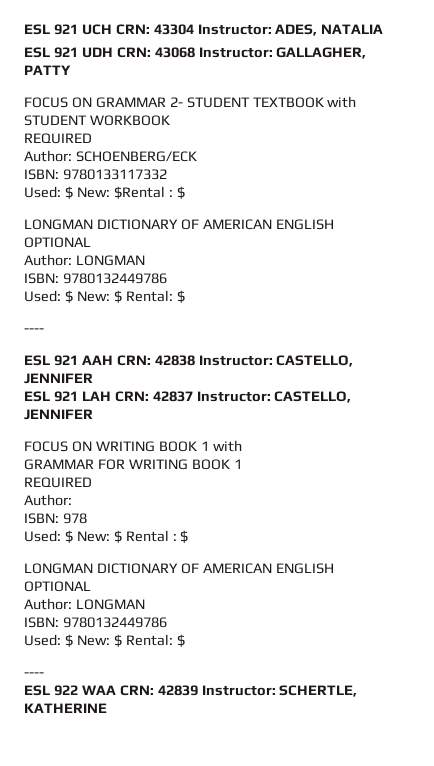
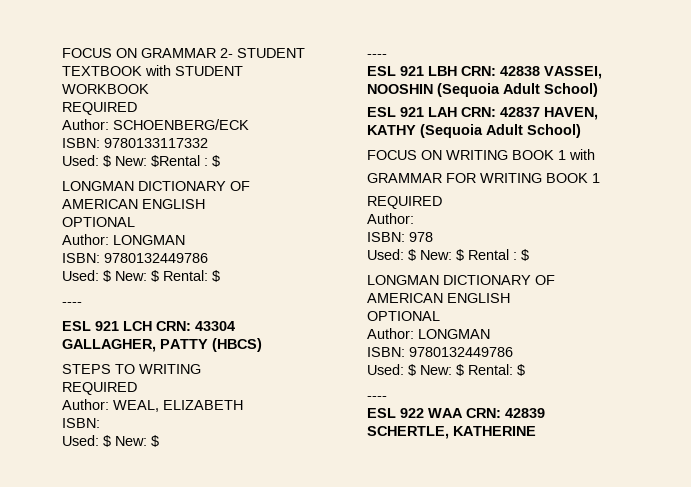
[24,24,384,36] [24,47,367,59] [24,65,71,75] ESL 921 UCH CRN: 43304 Instructor: ADES, NATALIA // ESL 921 UDH CRN: 43068 Instructor: GALLAGHER, PATTY // -> (62, 53) none
[81,355,354,367] [24,373,93,384] AAH CRN: 42838 Instructor: CASTELLO, JENNIFER -> [123,321,235,331] [62,338,262,352] [62,364,201,374] [62,382,137,395] [62,399,243,412] [62,418,100,428] [62,435,159,447] [367,54,387,58] [367,66,602,79] [367,83,598,97] LCH CRN: 43304 GALLAGHER, PATTY (HBCS) // STEPS TO WRITING // REQUIRED // Author: WEAL, ELIZABETH // ISBN: // Used: $ New: $ // ---- // ESL 921 LBH CRN: 42838 VASSEI, NOOSHIN (Sequoia Adult School)
[196,391,352,403] [24,409,93,420] Instructor: CASTELLO, JENNIFER -> [544,107,598,120] [367,124,581,138] HAVEN, KATHY (Sequoia Adult School)
[201,685,276,696] Instructor: -> (545, 413) none

